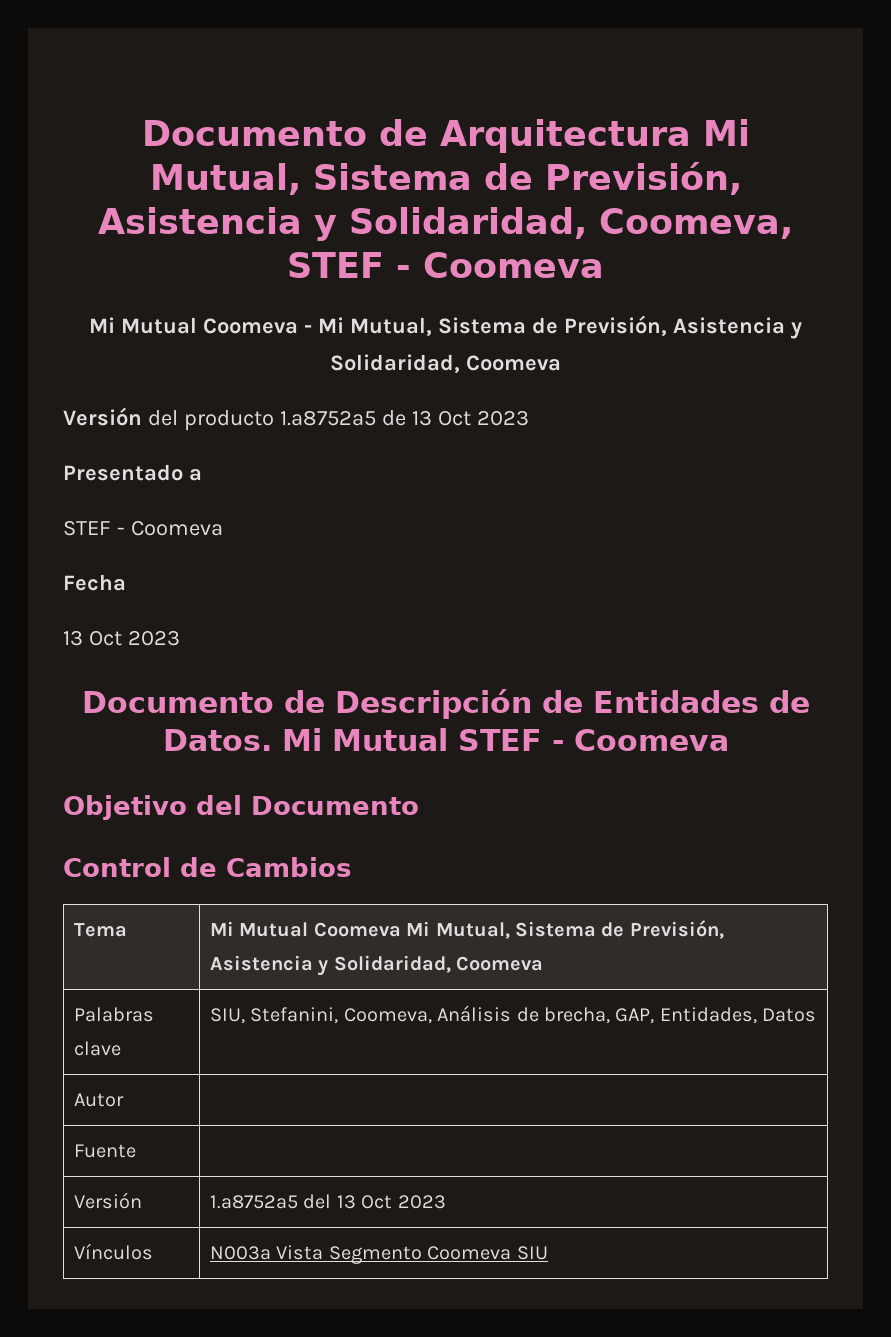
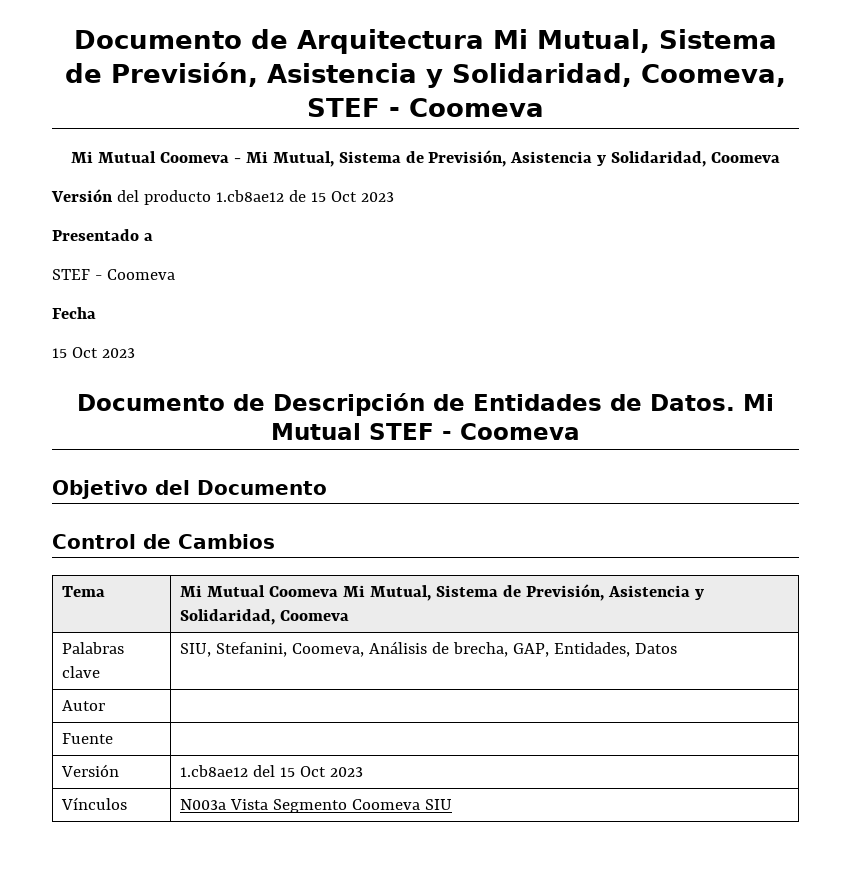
[279,410,432,426] 1.a8752a5 de 13 -> [215,190,326,202] 1.cb8ae12 de 15
[63,630,83,646] 13 -> [52,348,67,358] 15
[210,1194,356,1209] 1.a8752a5 del 13 -> [179,765,295,777] 1.cb8ae12 del 15

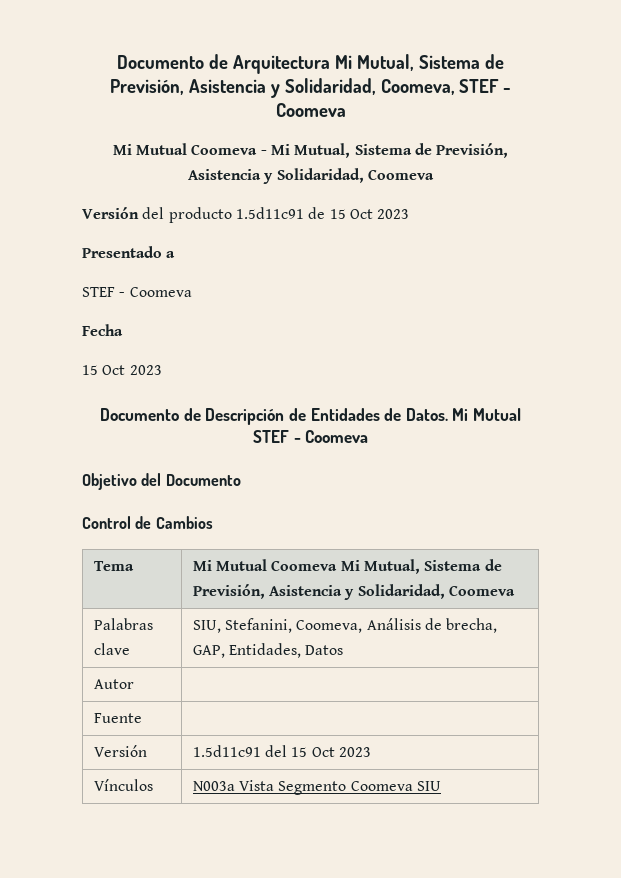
[215,190,284,202] 1.cb8ae12 -> [235,207,304,219] 1.5d11c91
[179,765,248,777] 1.cb8ae12 -> [192,745,261,757] 1.5d11c91

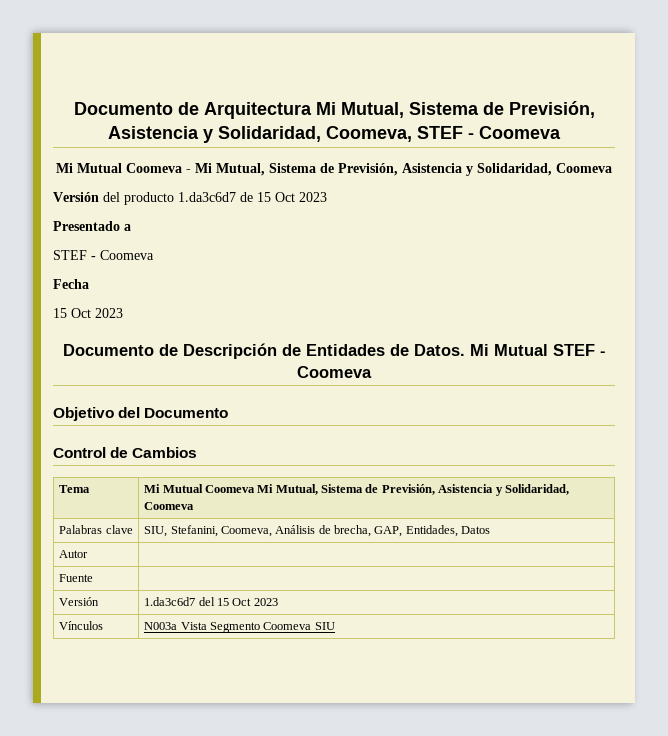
[235,207,304,219] 1.5d11c91 -> [178,192,236,202] 1.da3c6d7
[192,745,261,757] 1.5d11c91 -> [144,597,196,606] 1.da3c6d7

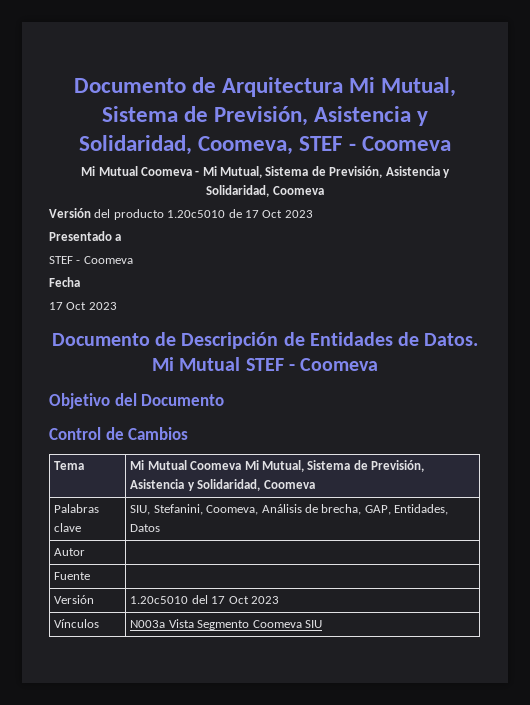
[178,192,271,202] 1.da3c6d7 de 15 -> [167,209,259,218] 1.20c5010 de 17
[53,308,67,318] 15 -> [49,302,63,310] 17
[144,597,229,606] 1.da3c6d7 del 15 -> [130,595,226,604] 1.20c5010 del 17

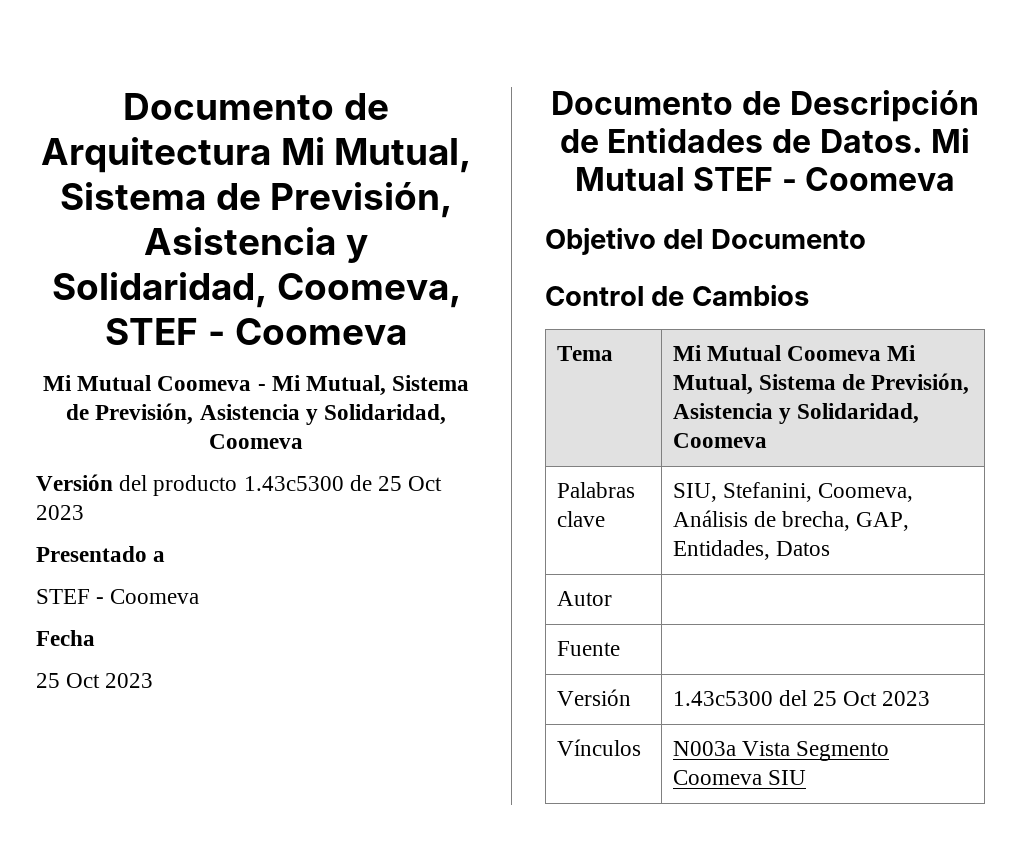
[167,209,259,218] 1.20c5010 de 17 -> [243,475,403,491] 1.43c5300 de 25
[49,302,63,310] 17 -> [36,673,60,688] 25
[130,595,226,604] 1.20c5010 del 17 -> [672,690,837,706] 1.43c5300 del 25

